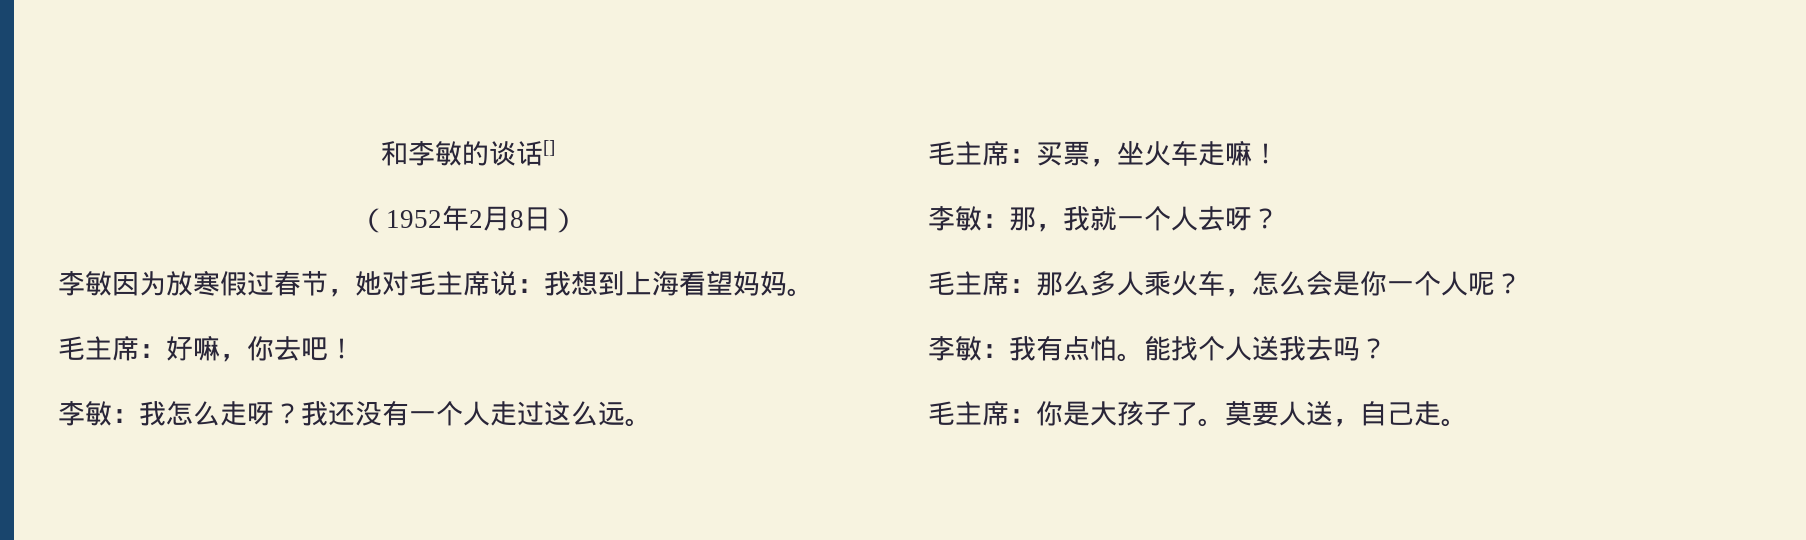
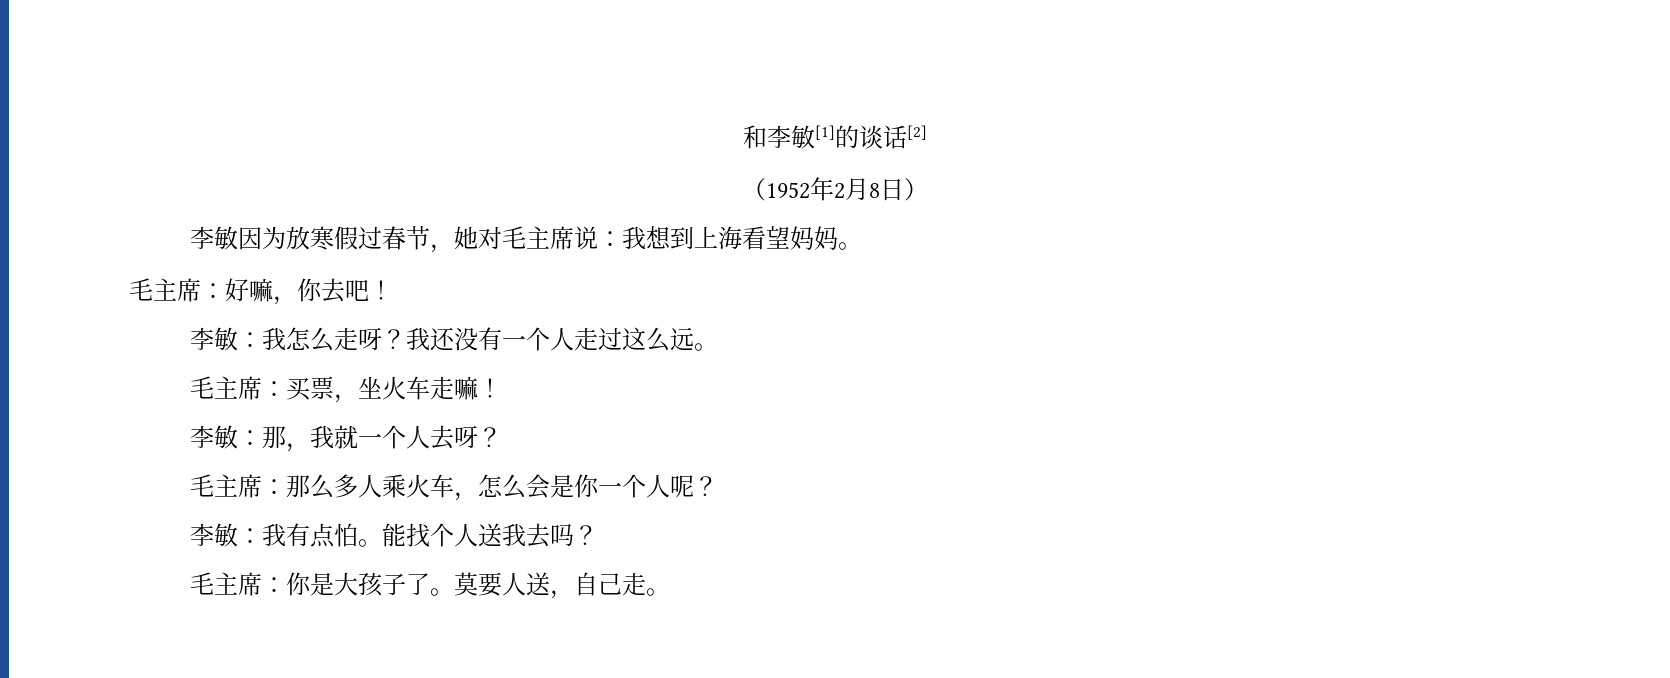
[462,140,555,166] 的谈话[] -> [815,125,927,149] [1]的谈话[2]

